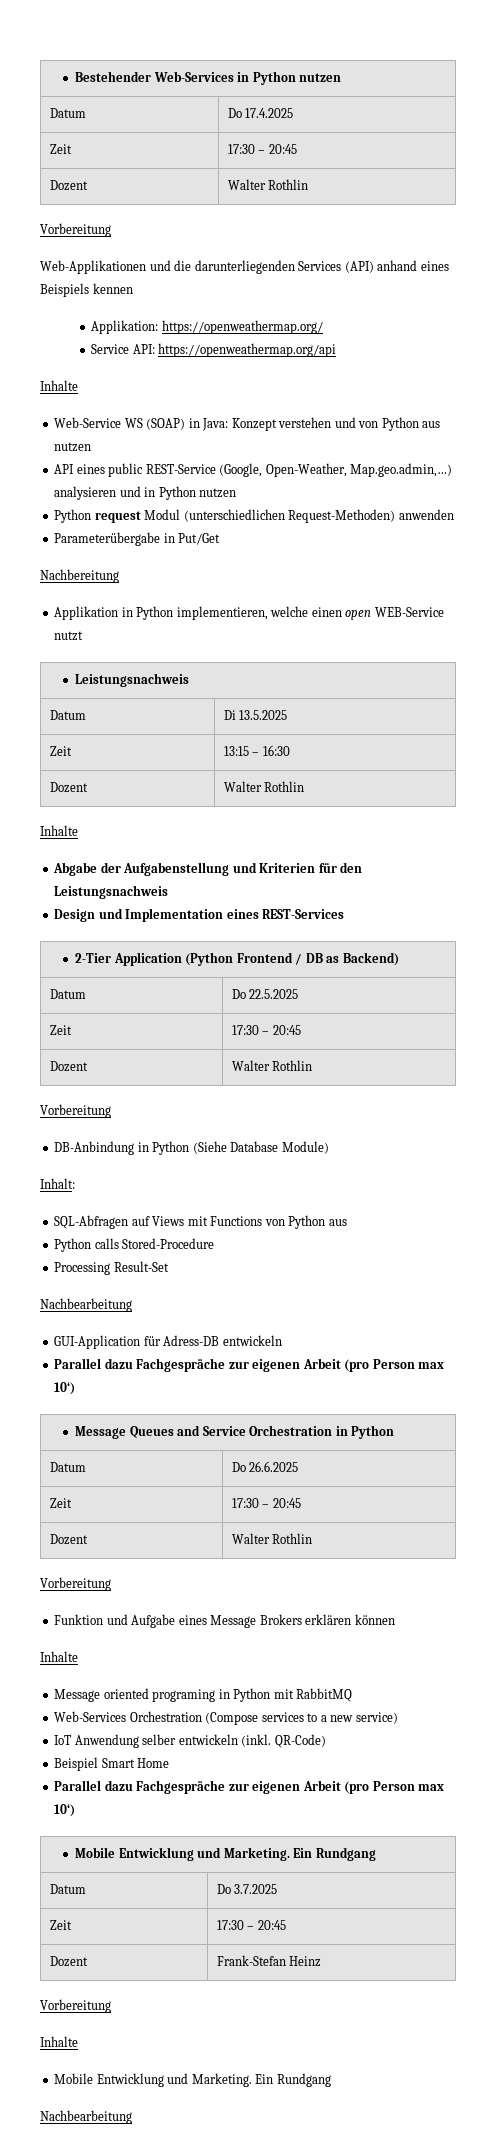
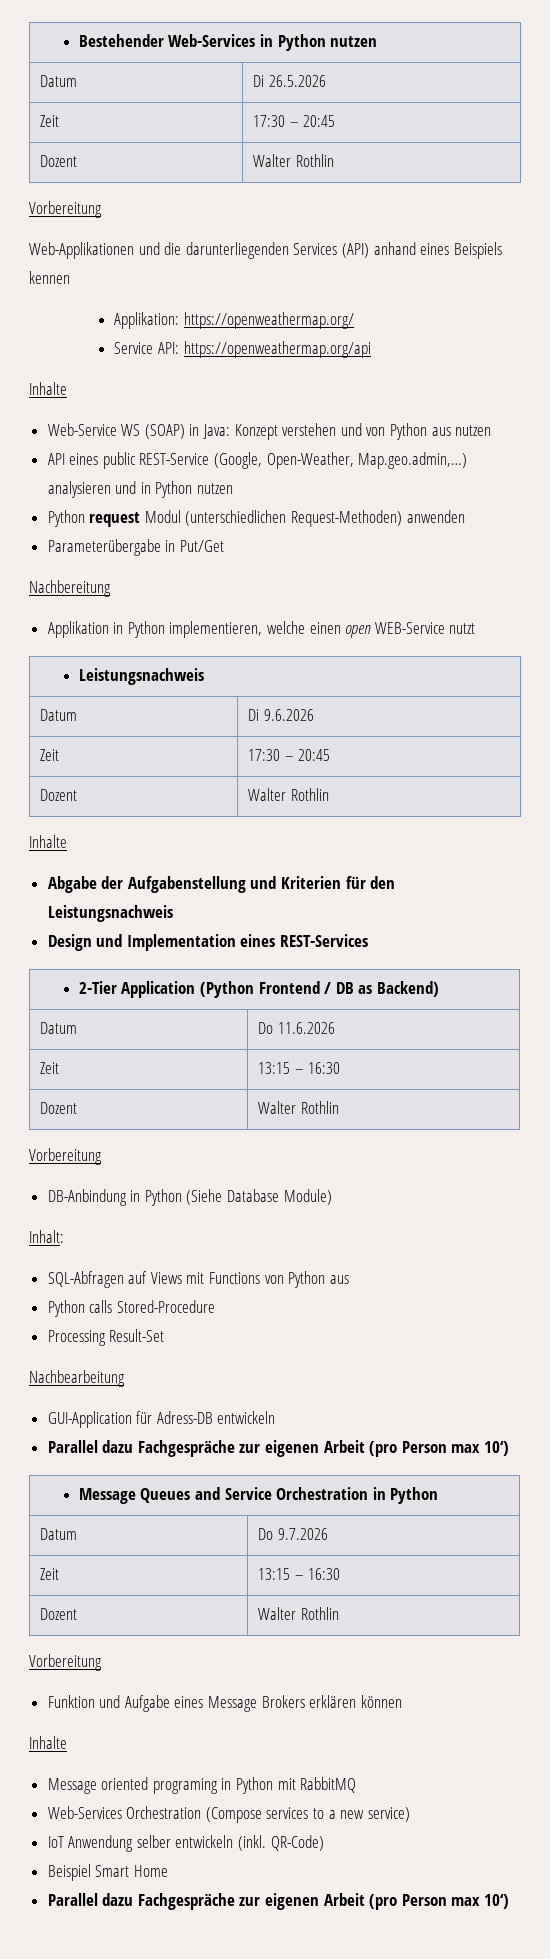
[227,108,294,118] Do 17.4.2025 -> [253,75,326,87] Di 26.5.2026
[239,710,288,720] [49,746,72,756] [223,745,290,756] 13.5.2025 // Zeit | 13:15 – 16:30 -> [263,709,314,721] [40,749,60,761] [248,749,331,761] 9.6.2026 // Zeit | 17:30 – 20:45
[249,989,299,999] [49,1025,72,1035] [231,1025,301,1035] 22.5.2025 // Zeit | 17:30 – 20:45 -> [277,1022,335,1034] [40,1062,60,1074] [258,1062,341,1074] 11.6.2026 // Zeit | 13:15 – 16:30
[249,1461,299,1472] [49,1498,72,1508] [231,1498,301,1508] 26.6.2025 // Zeit | 17:30 – 20:45 -> [277,1528,328,1540] [40,1568,60,1580] [258,1568,341,1580] 9.7.2026 // Zeit | 13:15 – 16:30
[75,1847,376,1861] [49,1884,86,1894] [216,1884,278,1894] [49,1920,72,1930] [216,1920,286,1930] [49,1956,88,1967] [216,1955,322,1967] [40,1999,111,2013] [40,2036,78,2047] [54,2073,331,2087] [40,2110,132,2124] // Mobile Entwicklung und Marketing. Ein Rundgang // Datum | Do 3.7.2025 // Zeit | 17:30 – 20:45 // Dozent | Frank-Stefan Heinz // Vorbereitung // Inhalte // Mobile Entwicklung und Marketing. Ein Rundgang // Nachbearbeitung -> (510, 1901) none

